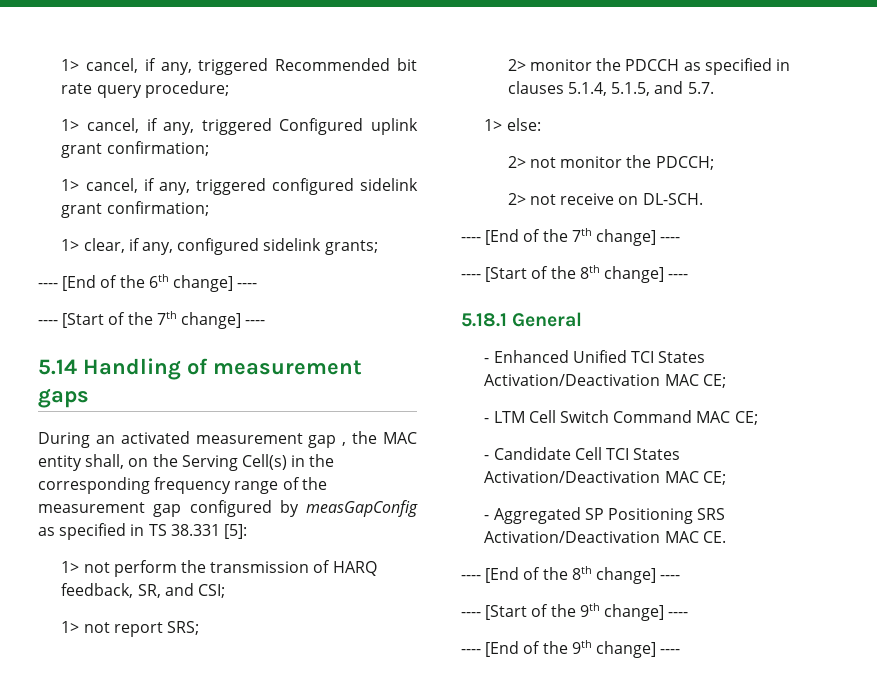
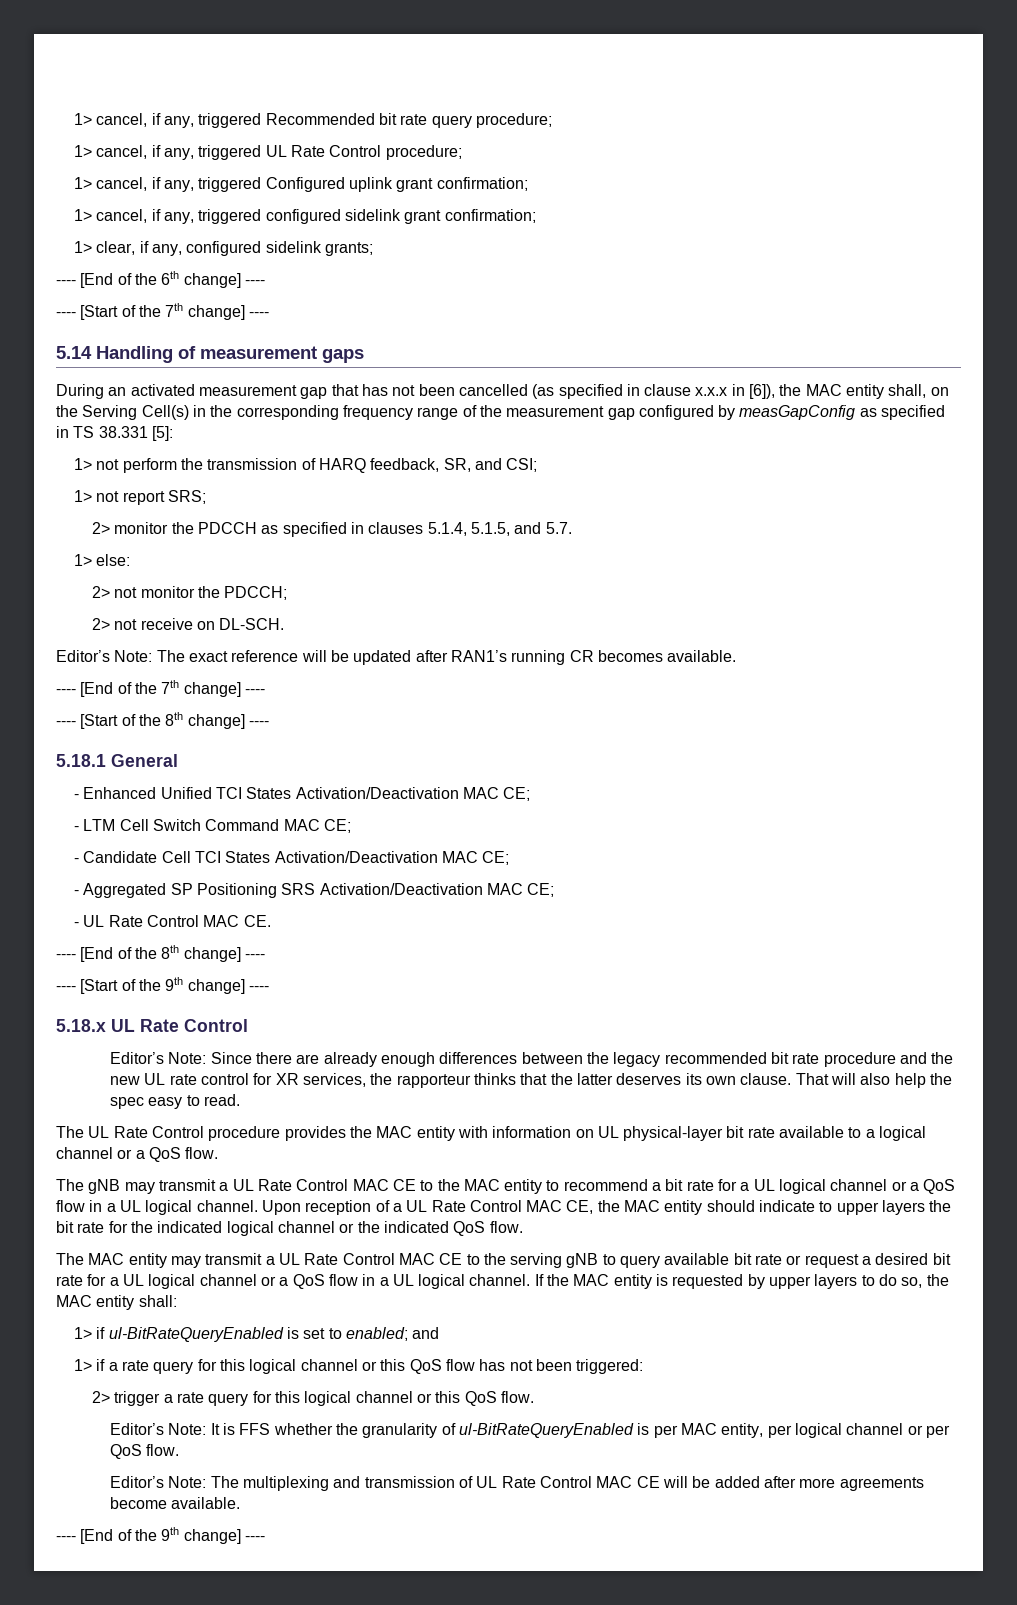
(229, 89) none -> [74,145,462,160] // 1> cancel, if any, triggered UL Rate Control procedure;
[342,442,347,446] , -> [331,384,776,399] that has not been cancelled (as specified in clause x.x.x in [6]),
(703, 199) none -> [56,650,737,665] // Editor’s Note: The exact reference will be updated after RAN1’s running CR becomes available.
(699, 537) none -> [527,883,555,897] [74,915,240,927] CE; // - UL Rate Control MAC
(689, 614) none -> [56,1019,248,1032] [110,1052,954,1067] [110,1073,952,1088] [110,1094,241,1109] [56,1126,927,1141] [56,1147,219,1162] [56,1179,956,1194] [56,1200,952,1215] [56,1221,523,1236] [56,1253,951,1268] [56,1274,949,1289] [56,1295,177,1310] [74,1327,440,1342] [74,1359,644,1374] [92,1391,534,1406] [110,1423,950,1438] [110,1444,180,1459] [110,1476,924,1491] [110,1497,241,1509] // 5.18.x UL Rate Control // Editor’s Note: Since there are already enough differences between the legacy recommended bit rate procedure and the new UL rate control for XR services, the rapporteur thinks that the latter deserves its own clause. That will also help the spec easy to read. // The UL Rate Control procedure provides the MAC entity with information on UL physical-layer bit rate available to a logical channel or a QoS flow. // The gNB may transmit a UL Rate Control MAC CE to the MAC entity to recommend a bit rate for a UL logical channel or a QoS flow in a UL logical channel. Upon reception of a UL Rate Control MAC CE, the MAC entity should indicate to upper layers the bit rate for the indicated logical channel or the indicated QoS flow. // The MAC entity may transmit a UL Rate Control MAC CE to the serving gNB to query available bit rate or request a desired bit rate for a UL logical channel or a QoS flow in a UL logical channel. If the MAC entity is requested by upper layers to do so, the MAC entity shall: // 1> if ul-BitRateQueryEnabled is set to enabled; and // 1> if a rate query for this logical channel or this QoS flow has not been triggered: // 2> trigger a rate query for this logical channel or this QoS flow. // Editor’s Note: It is FFS whether the granularity of ul-BitRateQueryEnabled is per MAC entity, per logical channel or per QoS flow. // Editor’s Note: The multiplexing and transmission of UL Rate Control MAC CE will be added after more agreements become available.

